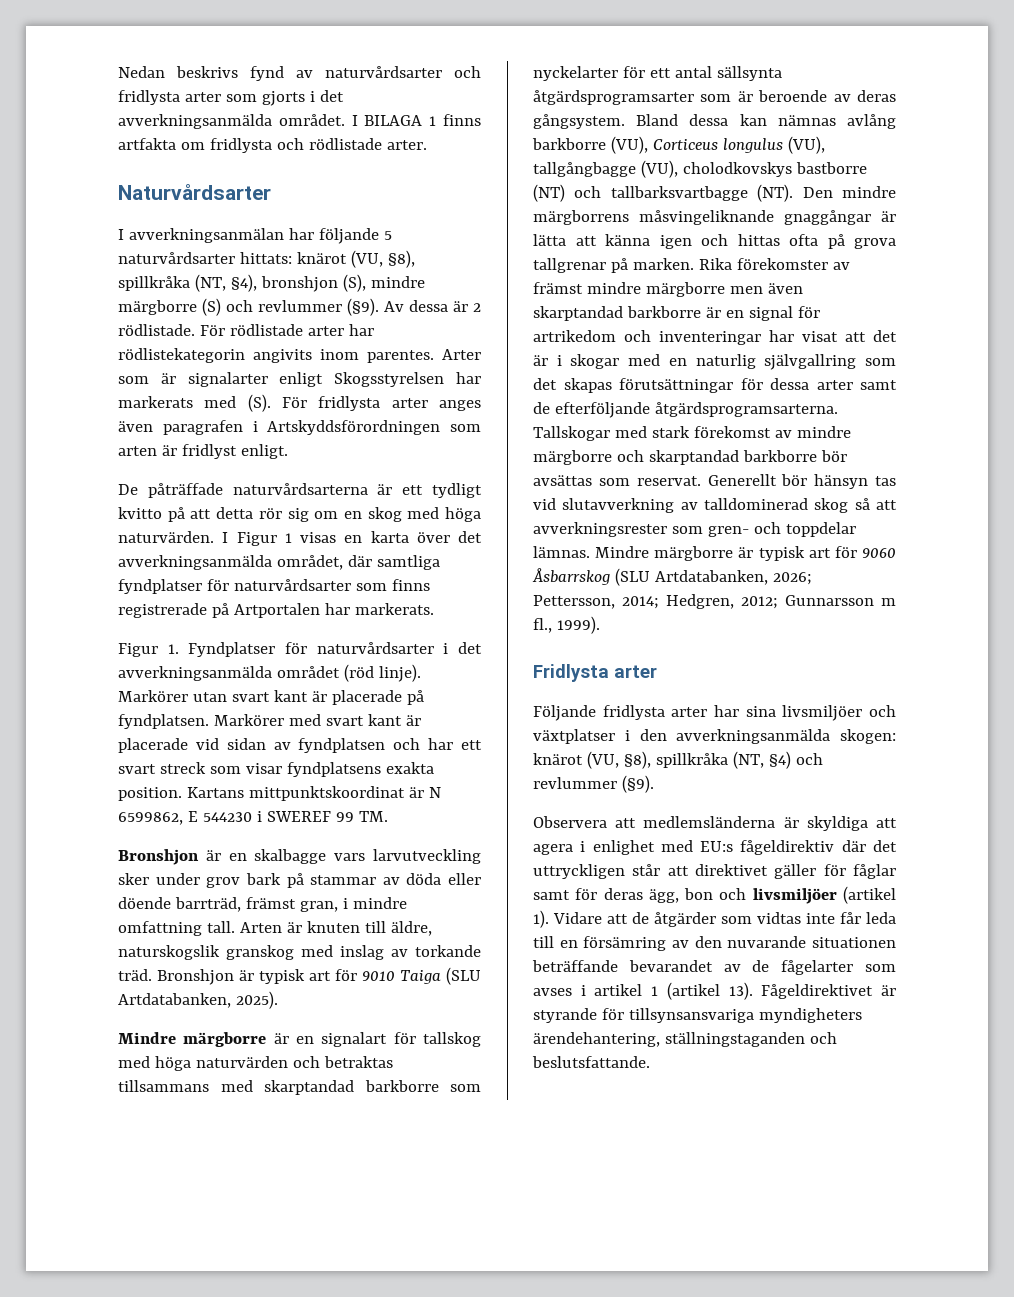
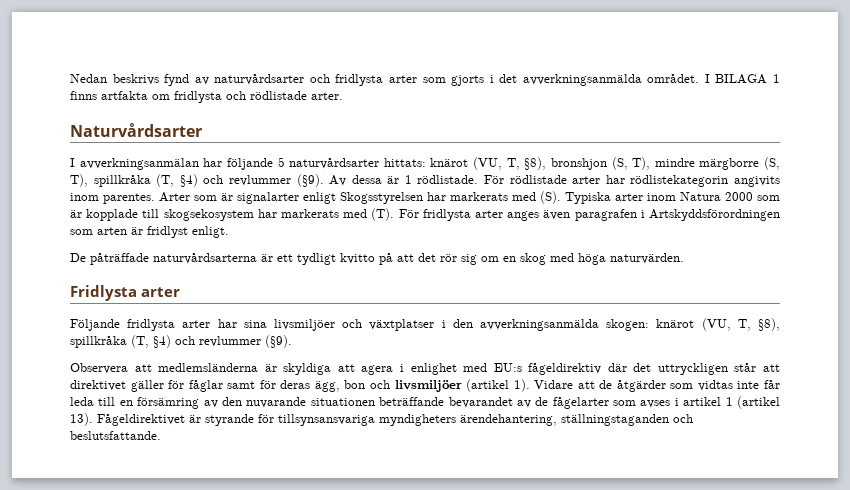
[387,250,415,268] [118,274,425,292] [118,298,221,316] §8), spillkråka (NT, §4), bronshjon (S), mindre märgborre (S) -> [506,157,780,170] [70,174,198,187] T, §8), bronshjon (S, T), mindre märgborre (S, T), spillkråka (T, §4)
[473,303,481,312] 2 -> [404,175,412,184] 1
(271, 403) none -> [565,192,780,204] [70,208,395,221] Typiska arter inom Natura 2000 som är kopplade till skogsekosystem har markerats med (T).
[216,507,254,519] detta -> [418,253,436,262] det
[222,531,482,546] [118,555,440,570] [118,579,430,594] [118,603,434,618] [118,642,482,657] [118,664,421,682] [118,690,424,705] [118,714,421,729] [118,738,482,753] [118,762,434,777] [118,786,441,801] [118,811,388,825] [118,849,481,865] [118,873,481,888] [118,897,407,912] [118,921,432,936] [118,945,481,960] [118,967,481,985] [118,991,278,1009] [118,1032,481,1047] [118,1056,393,1071] [118,1080,481,1095] [533,66,782,81] [533,90,896,105] [533,114,896,129] [532,136,825,154] [533,160,867,178] [533,184,896,202] [533,210,896,225] [533,234,896,249] [533,258,850,273] [533,282,803,297] [533,306,820,321] [533,330,897,345] [533,354,896,370] [533,378,897,393] [533,402,838,418] [533,426,851,441] [533,450,847,465] [533,474,896,489] [533,498,897,513] [533,522,856,537] [533,546,896,561] [532,568,812,586] [533,594,896,609] [533,616,600,634] I Figur 1 visas en karta över det avverkningsanmälda området, där samtliga fyndplatser för naturvårdsarter som finns registrerade på Artportalen har markerats. // Figur 1. Fyndplatser för naturvårdsarter i det avverkningsanmälda området (röd linje). Markörer utan svart kant är placerade på fyndplatsen. Markörer med svart kant är placerade vid sidan av fyndplatsen och har ett svart streck som visar fyndplatsens exakta position. Kartans mittpunktskoordinat är N 6599862, E 544230 i SWEREF 99 TM. // Bronshjon är en skalbagge vars larvutveckling sker under grov bark på stammar av döda eller döende barrträd, främst gran, i mindre omfattning tall. Arten är knuten till äldre, naturskogslik granskog med inslag av torkande träd. Bronshjon är typisk art för 9010 Taiga (SLU Artdatabanken, 2025). // Mindre märgborre är en signalart för tallskog med höga naturvärden och betraktas tillsammans med skarptandad barkborre som nyckelarter för ett antal sällsynta åtgärdsprogramsarter som är beroende av deras gångsystem. Bland dessa kan nämnas avlång barkborre (VU), Corticeus longulus (VU), tallgångbagge (VU), cholodkovskys bastborre (NT) och tallbarksvartbagge (NT). Den mindre märgborrens måsvingeliknande gnaggångar är lätta att känna igen och hittas ofta på grova tallgrenar på marken. Rika förekomster av främst mindre märgborre men även skarptandad barkborre är en signal för artrikedom och inventeringar har visat att det är i skogar med en naturlig självgallring som det skapas förutsättningar för dessa arter samt de efterföljande åtgärdsprogramsarterna. Tallskogar med stark förekomst av mindre märgborre och skarptandad barkborre bör avsättas som reservat. Generellt bör hänsyn tas vid slutavverkning av talldominerad skog så att avverkningsrester som gren- och toppdelar lämnas. Mindre märgborre är typisk art för 9060 Åsbarrskog (SLU Artdatabanken, 2026; Pettersson, 2014; Hedgren, 2012; Gunnarsson m fl., 1999). -> (684, 258) none
[623,751,764,769] §8), spillkråka (NT, -> [737,318,781,331] [70,335,149,348] T, §8), spillkråka (T,

